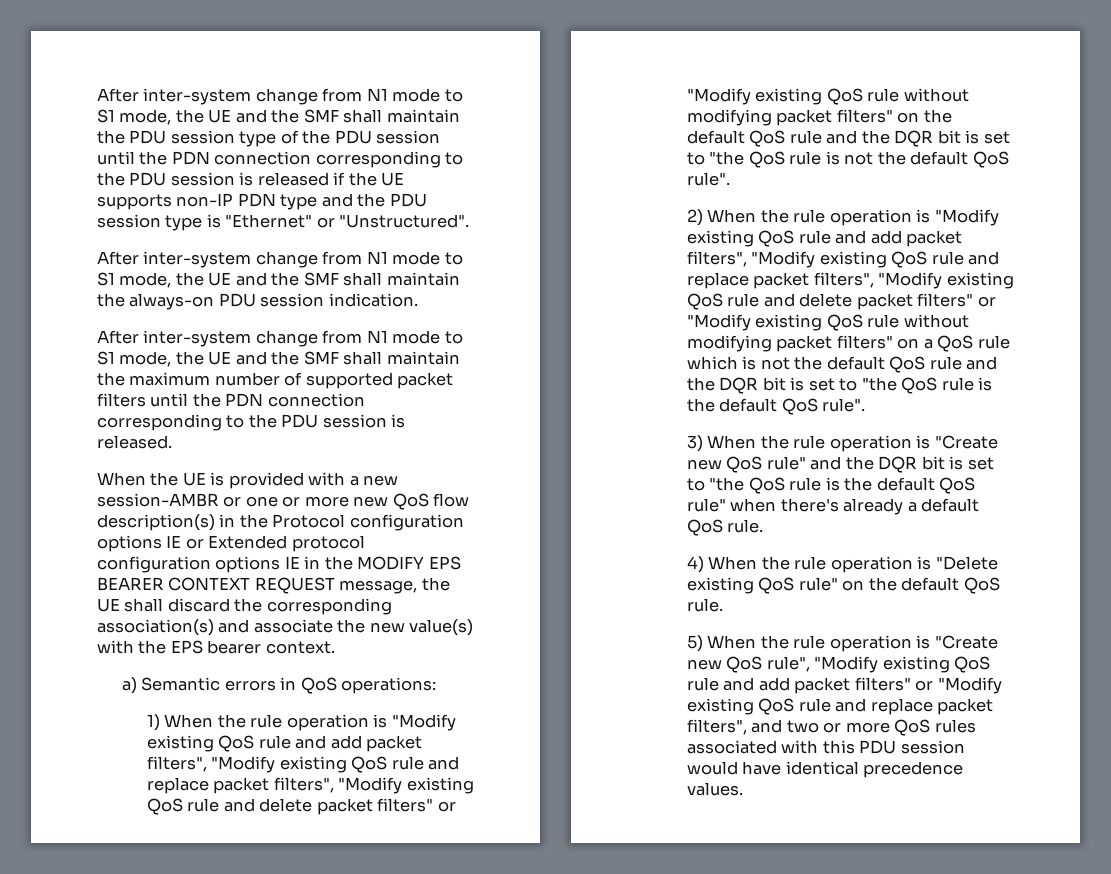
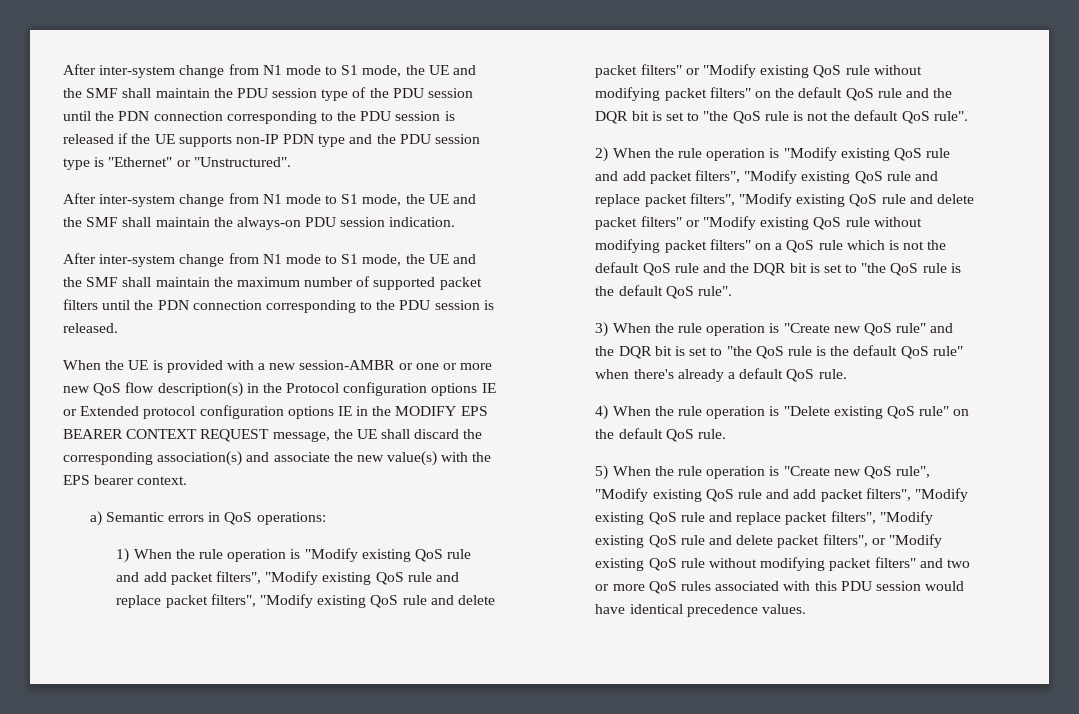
[854,677,1002,694] [687,698,994,715] [687,719,748,735] filters" or "Modify existing QoS rule and replace packet filters", -> [865,488,968,502] [595,511,933,525] [595,534,942,548] [595,557,916,571] filters", "Modify existing QoS rule and replace packet filters", "Modify existing QoS rule and delete packet filters", or "Modify existing QoS rule without modifying packet filters"

